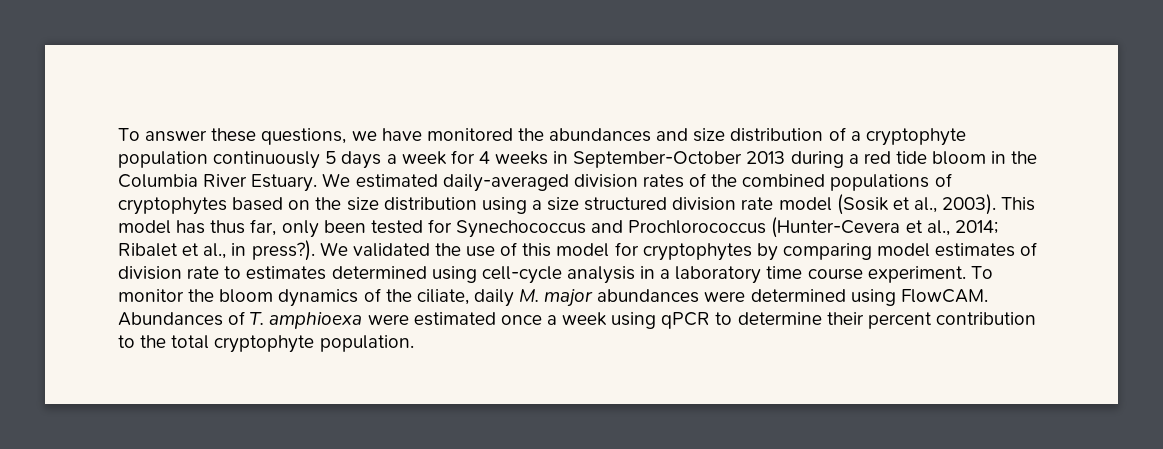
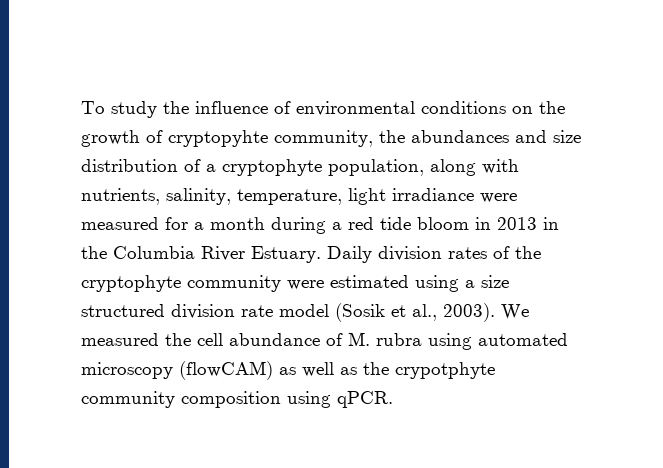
[118,128,513,145] To answer these questions, we have monitored -> [81,101,565,118] [81,130,373,147] To study the influence of environmental conditions on the growth of cryptopyhte community,
[118,150,786,169] population continuously 5 days a week for 4 weeks in September-October 2013 -> [328,159,519,176] [81,188,517,205] [81,217,265,230] population, along with nutrients, salinity, temperature, light irradiance were measured for a month
(1007, 157) none -> [497,217,559,230] 2013 in
[322,173,569,192] We estimated daily-averaged -> [327,246,372,263] Daily
[742,173,952,191] [118,197,477,215] combined populations of cryptophytes based on the size distribution -> [81,275,409,292] cryptophyte community were estimated
[1001,197,1036,211] [118,217,998,238] [118,240,1038,261] [118,266,993,284] [118,288,988,307] [118,311,1036,329] [118,335,414,353] This model has thus far, only been tested for Synechococcus and Prochlorococcus (Hunter-Cevera et al., 2014; Ribalet et al., in press?). We validated the use of this model for cryptophytes by comparing model estimates of division rate to estimates determined using cell-cycle analysis in a laboratory time course experiment. To monitor the bloom dynamics of the ciliate, daily M. major abundances were determined using FlowCAM. Abundances of T. amphioexa were estimated once a week using qPCR to determine their percent contribution to the total cryptophyte population. -> [501,304,529,320] [81,332,568,350] [81,361,495,380] [81,391,393,408] We measured the cell abundance of M. rubra using automated microscopy (flowCAM) as well as the crypotphyte community composition using qPCR.

